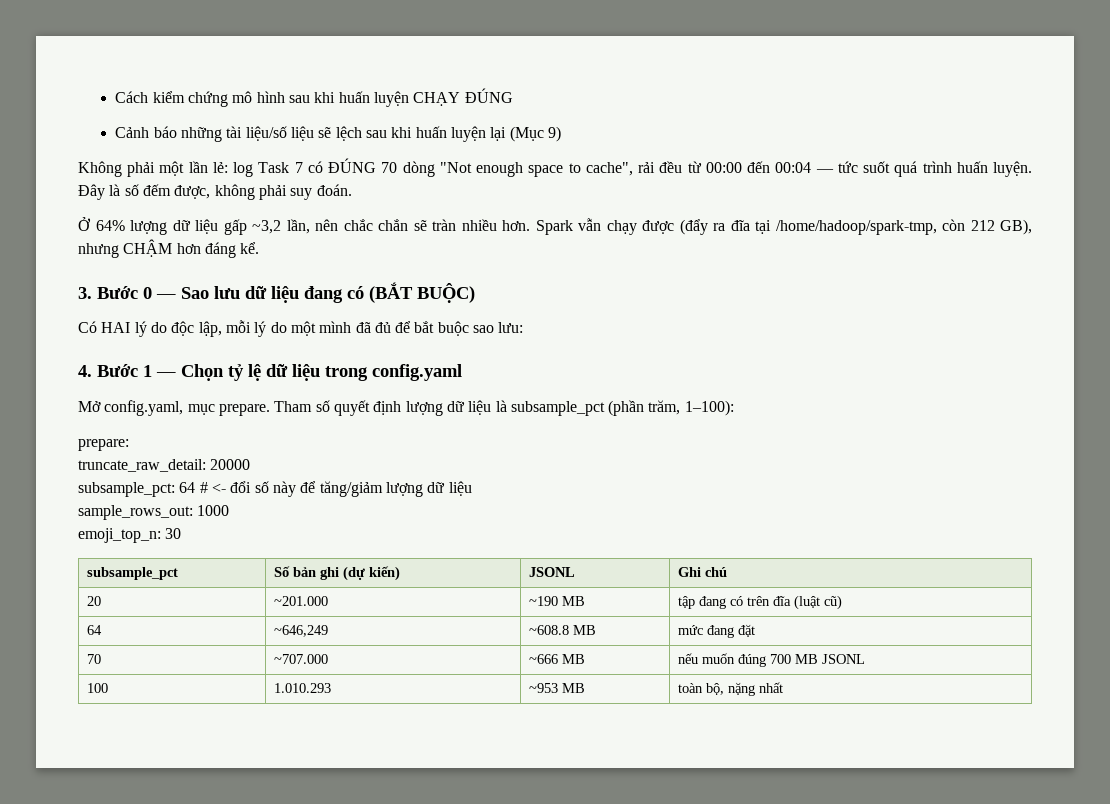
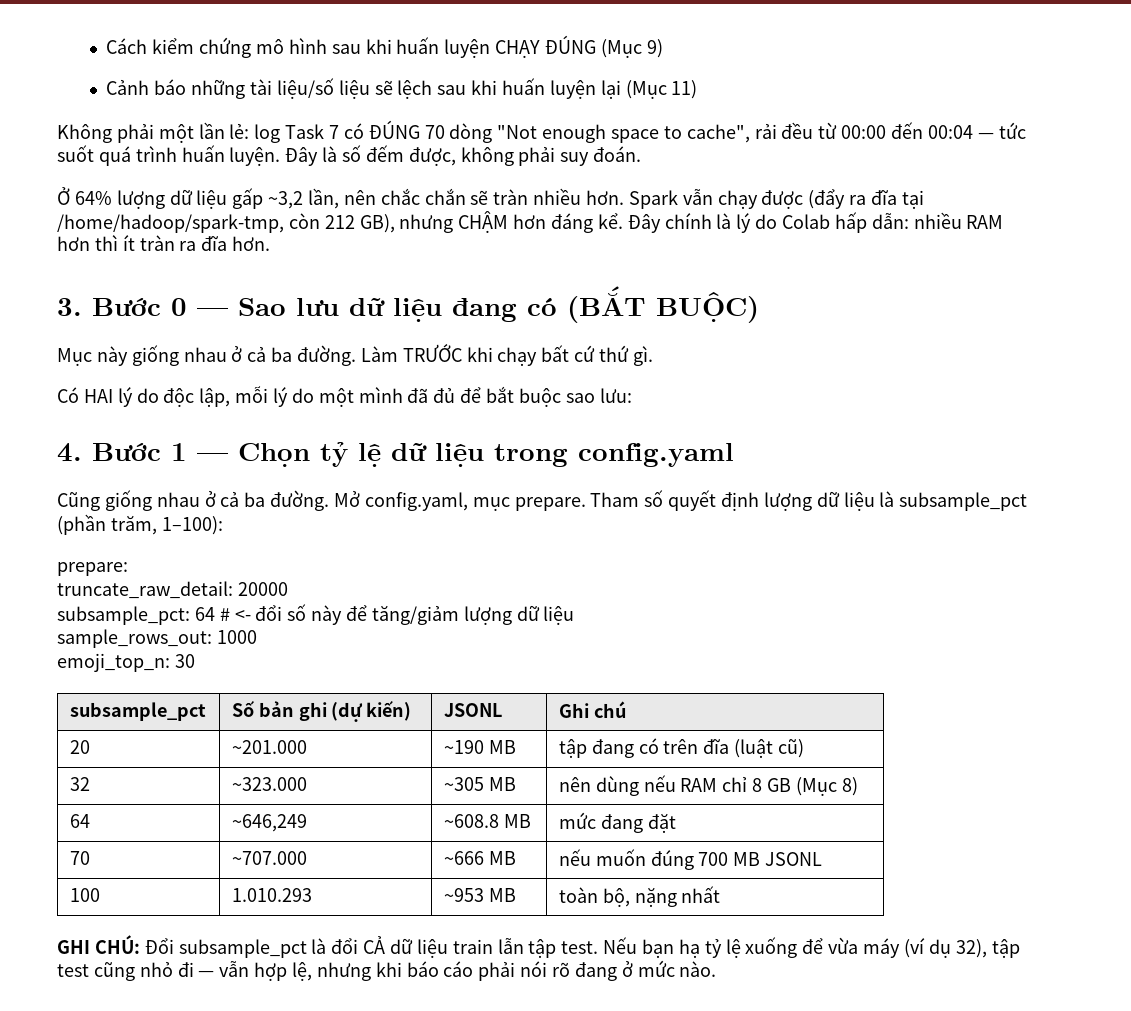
(513, 95) none -> [600,39,663,58] (Mục 9)
[547,126,561,142] 9) -> [671,80,698,99] 11)
(260, 248) none -> [627,212,1004,233] [57,235,271,251] Đây chính là lý do Colab hấp dẫn: nhiều RAM hơn thì ít tràn ra đĩa hơn.
(475, 293) none -> [57,343,653,366] // Mục này giống nhau ở cả ba đường. Làm TRƯỚC khi chạy bất cứ thứ gì.
(462, 372) none -> [57,490,330,511] Cũng giống nhau ở cả ba đường.
(842, 602) none -> [69,777,90,791] [231,777,307,791] [443,777,516,791] [558,775,858,796] // 32 | ~323.000 | ~305 MB | nên dùng nếu RAM chỉ 8 GB (Mục 8)
(783, 687) none -> [57,935,1020,958] [57,960,717,981] // GHI CHÚ: Đổi subsample_pct là đổi CẢ dữ liệu train lẫn tập test. Nếu bạn hạ tỷ lệ xuống để vừa máy (ví dụ 32), tập test cũng nhỏ đi — vẫn hợp lệ, nhưng khi báo cáo phải nói rõ đang ở mức nào.

